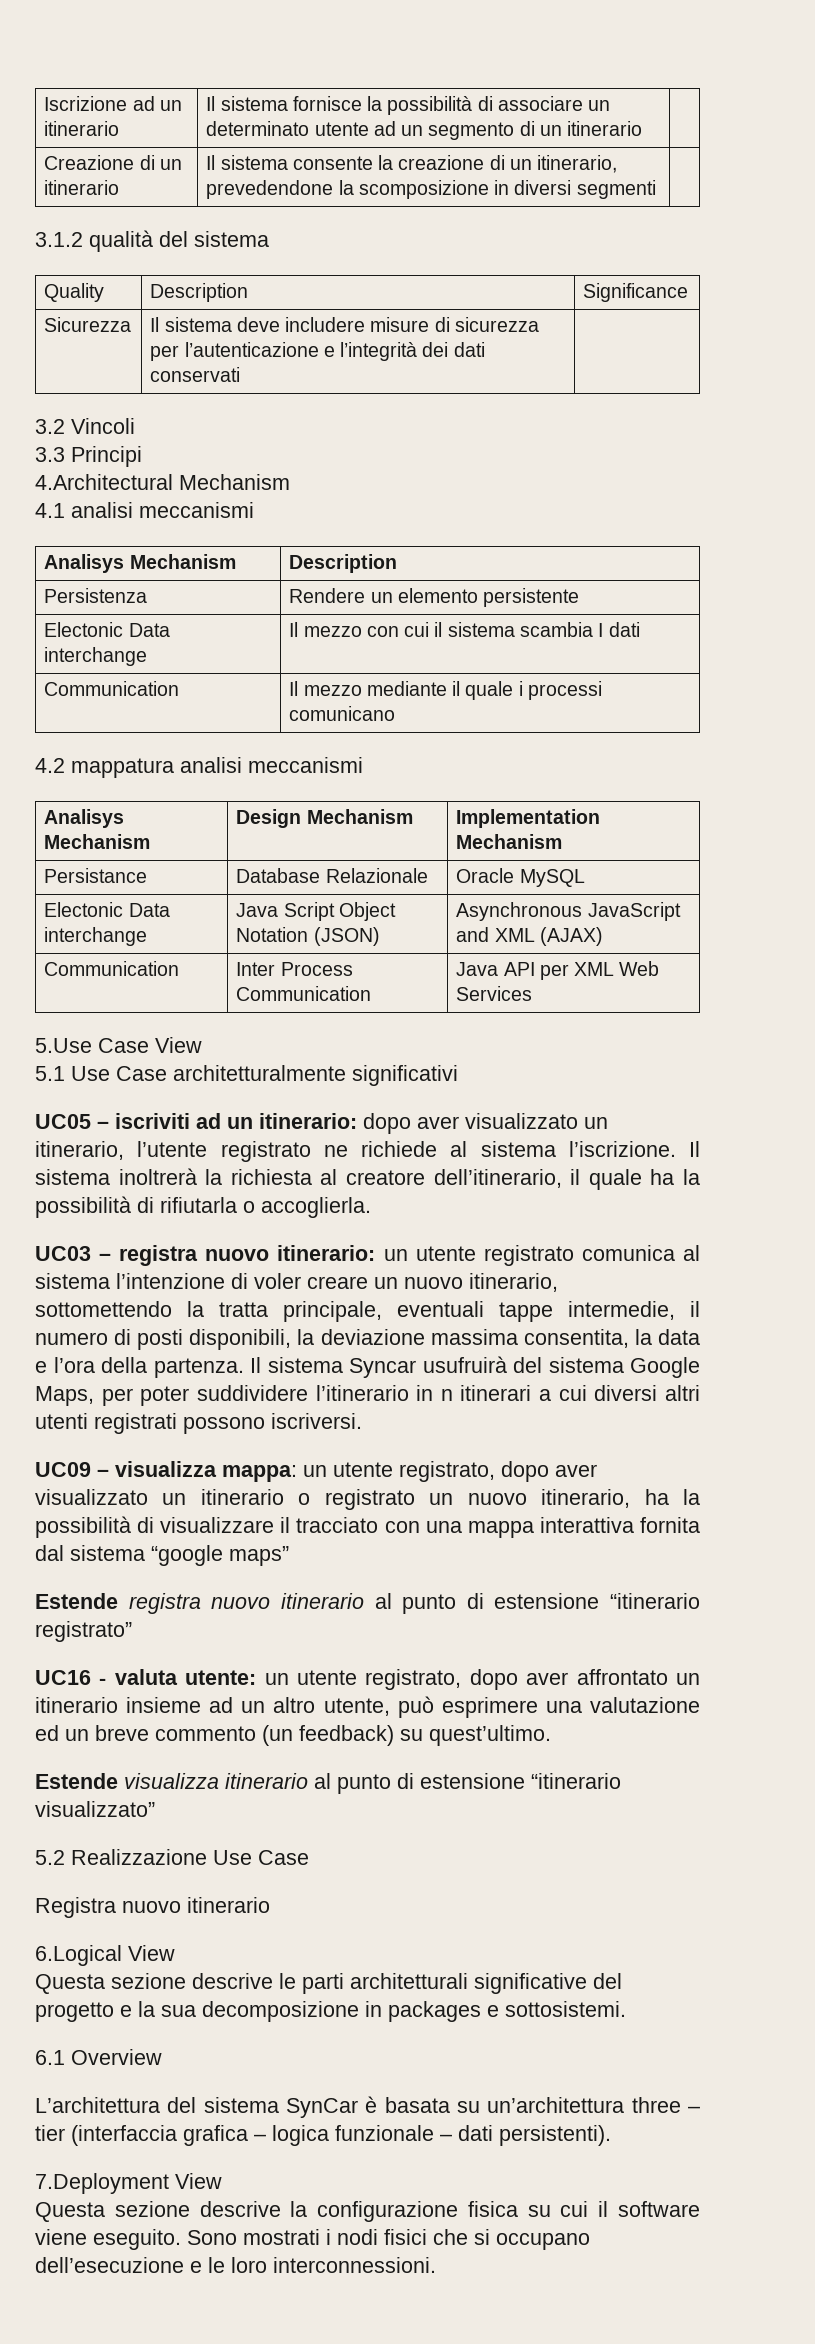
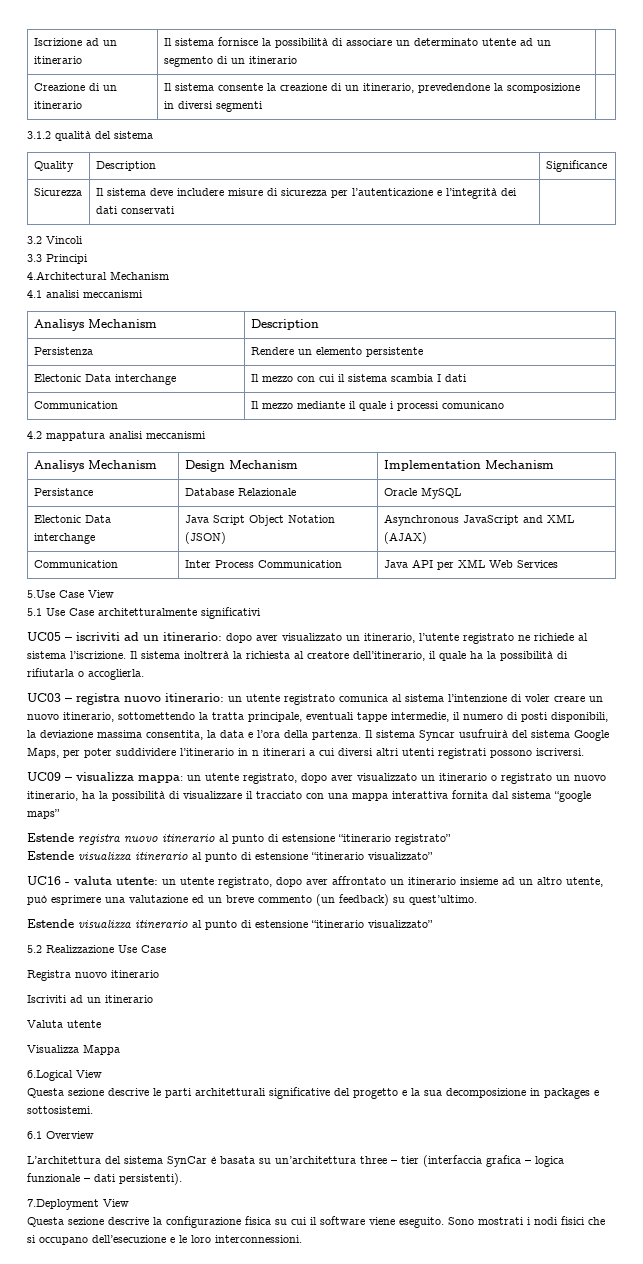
(132, 1631) none -> [27,851,433,862] // Estende visualizza itinerario al punto di estensione “itinerario visualizzato”
(270, 1905) none -> [27,995,153,1003] [27,1020,101,1028] [27,1044,120,1055] // Iscriviti ad un itinerario // Valuta utente // Visualizza Mappa

